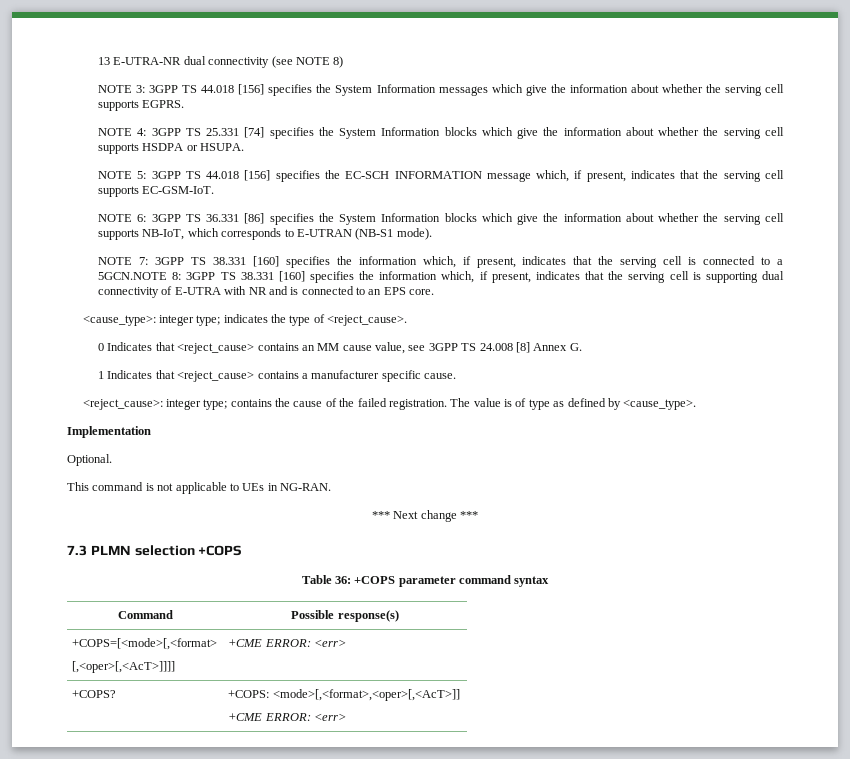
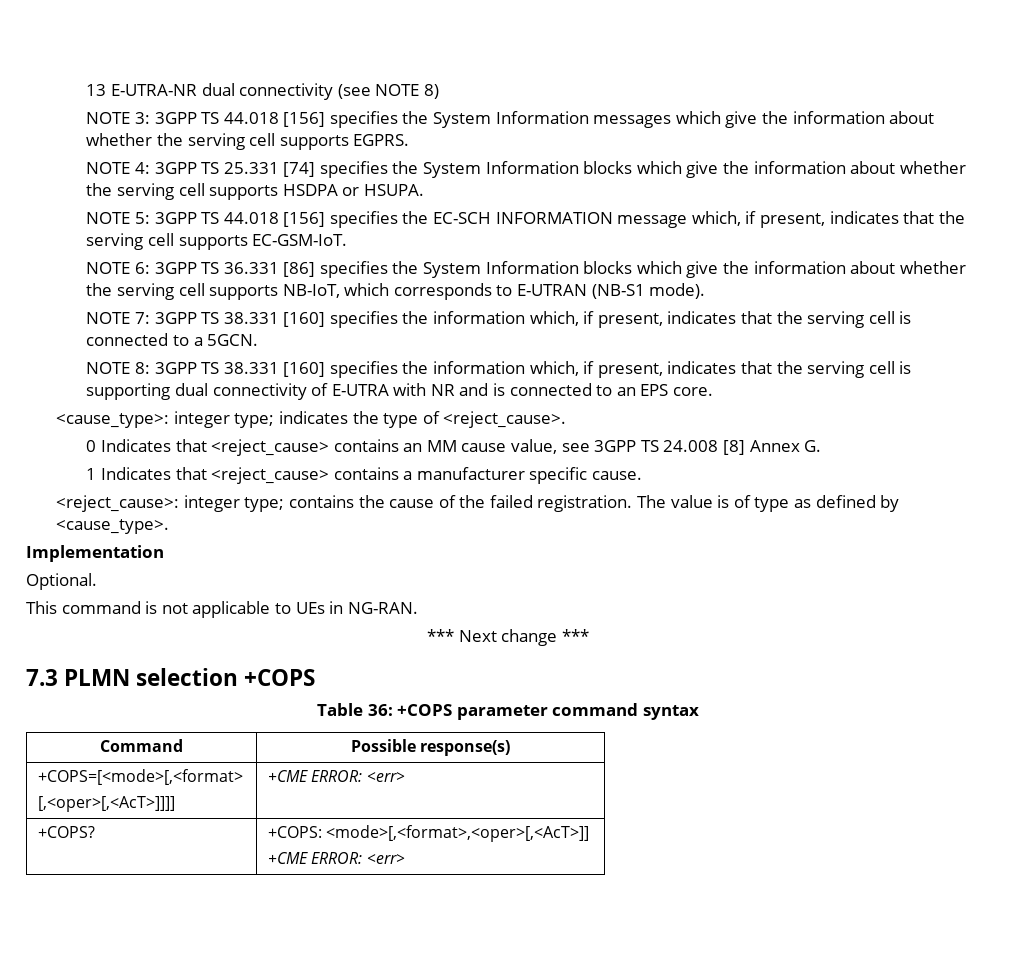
[98,272,168,280] 5GCN.NOTE -> [207,334,259,346] [86,362,131,374] 5GCN. // NOTE

